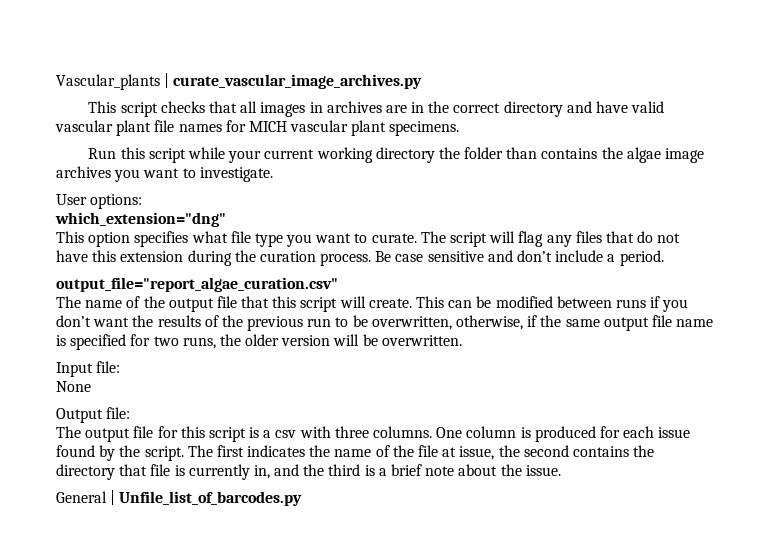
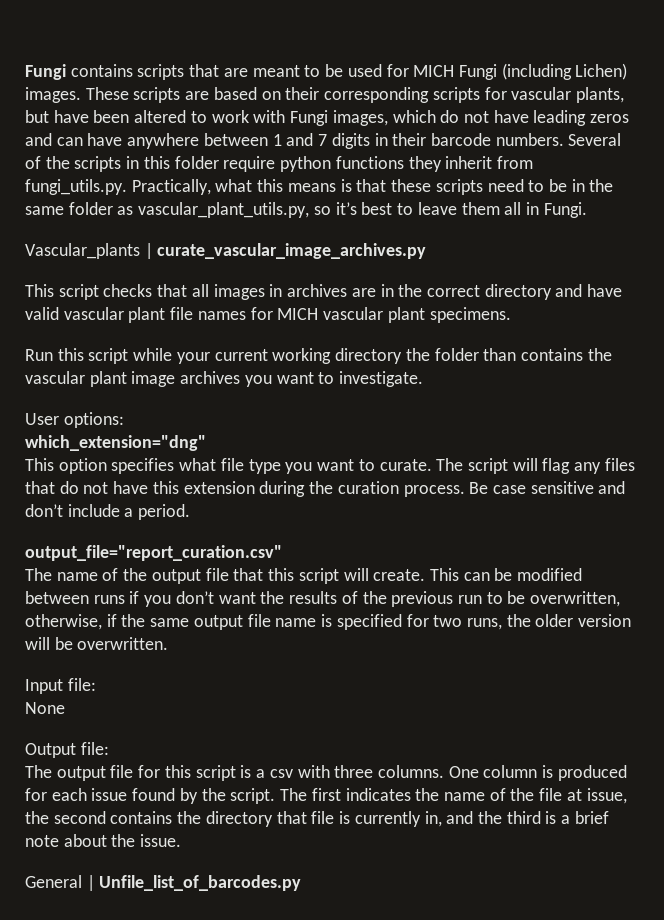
(56, 82) none -> [25,63,628,80] [25,87,624,103] [25,110,630,126] [25,133,622,149] [25,156,533,172] [25,179,614,195] [25,202,587,218] Fungi contains scripts that are meant to be used for MICH Fungi (including Lichen) images. These scripts are based on their corresponding scripts for vascular plants, but have been altered to work with Fungi images, which do not have leading zeros and can have anywhere between 1 and 7 digits in their barcode numbers. Several of the scripts in this folder require python functions they inherit from fungi_utils.py. Practically, what this means is that these scripts need to be in the same folder as vascular_plant_utils.py, so it’s best to leave them all in Fungi. //
[626,147,661,163] algae -> [25,371,127,387] vascular plant
[56,277,338,292] output_file="report_algae_curation.csv" -> [25,545,282,561] output_file="report_curation.csv"

